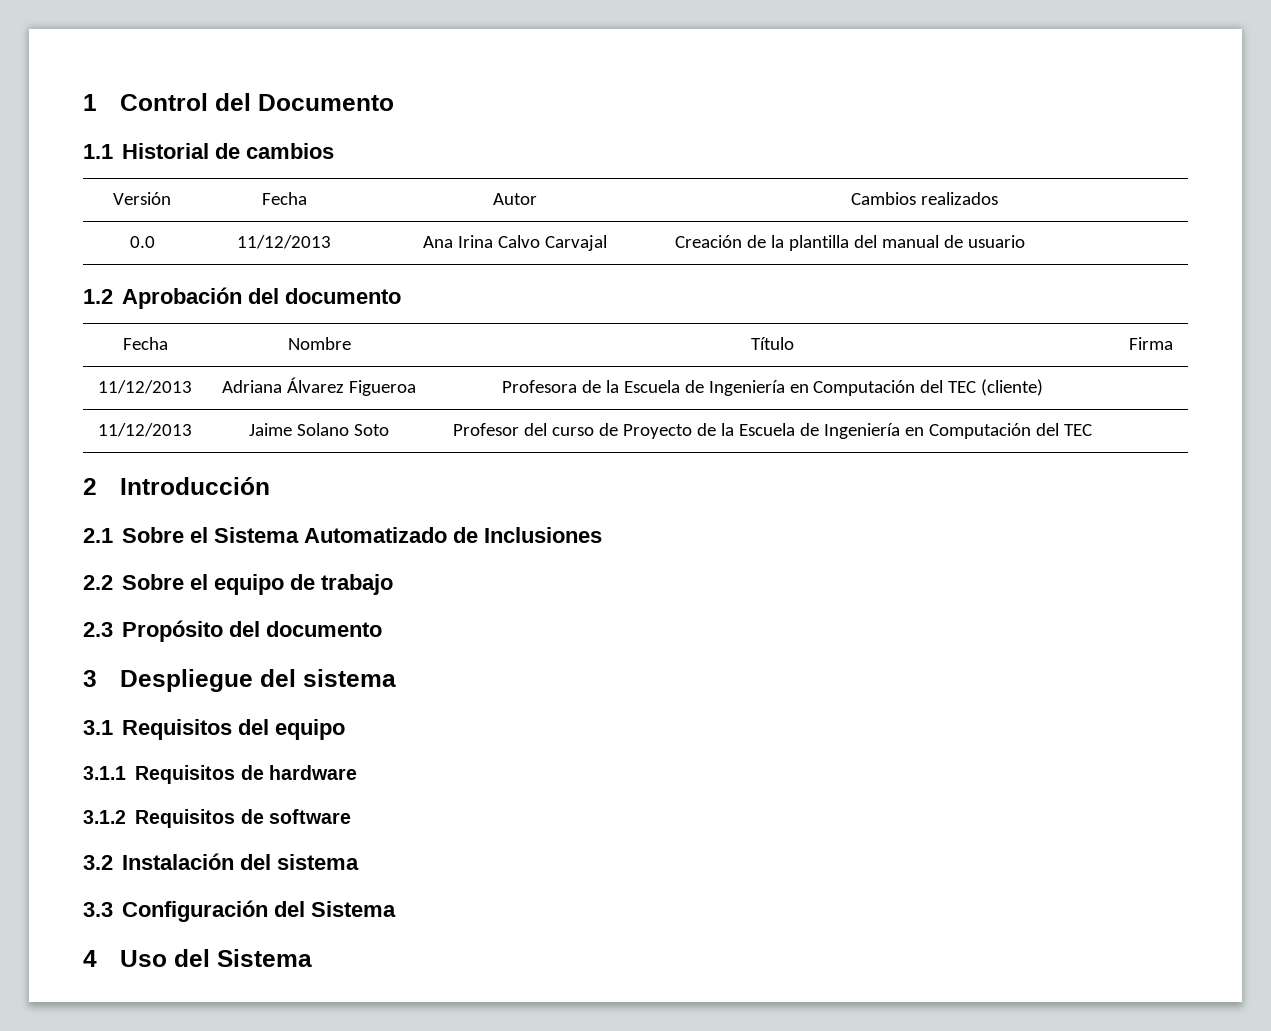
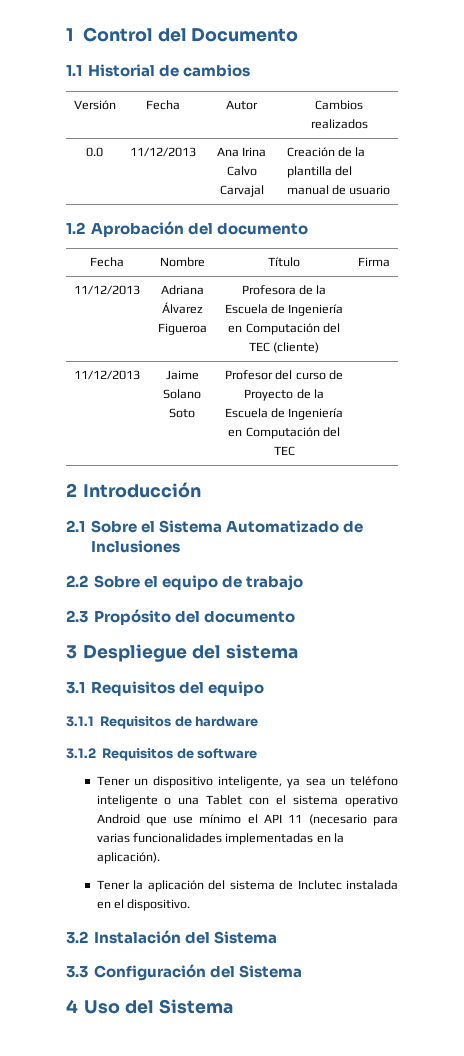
(351, 816) none -> [96,776,398,788] [96,795,398,807] [96,814,398,826] [96,833,345,845] [96,852,160,864] [96,880,398,892] [96,899,191,911] // Tener un dispositivo inteligente, ya sea un teléfono inteligente o una Tablet con el sistema operativo Android que use mínimo el API 11 (necesario para varias funcionalidades implementadas en la aplicación). // Tener la aplicación del sistema de Inclutec instalada en el dispositivo.
[277,854,360,870] sistema -> [214,931,278,944] Sistema

